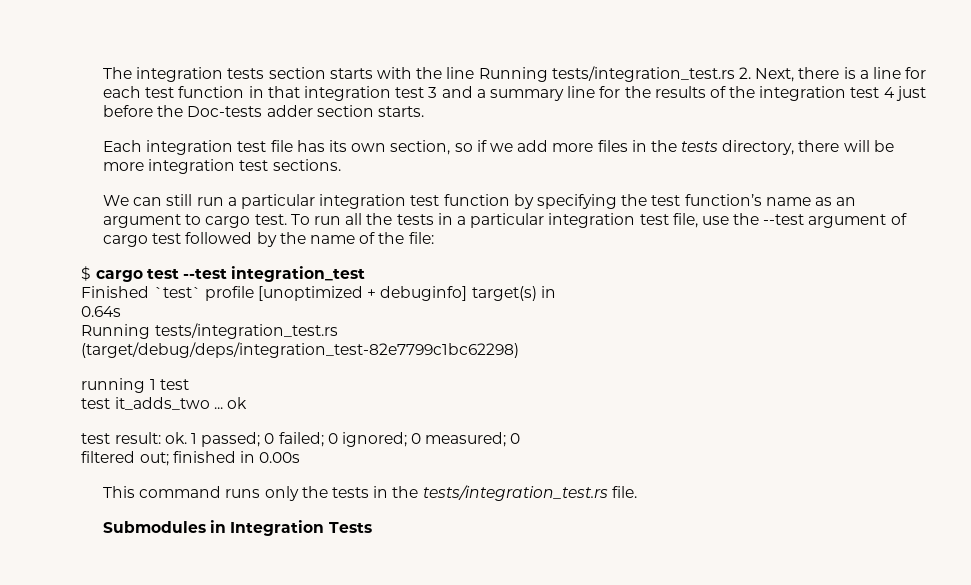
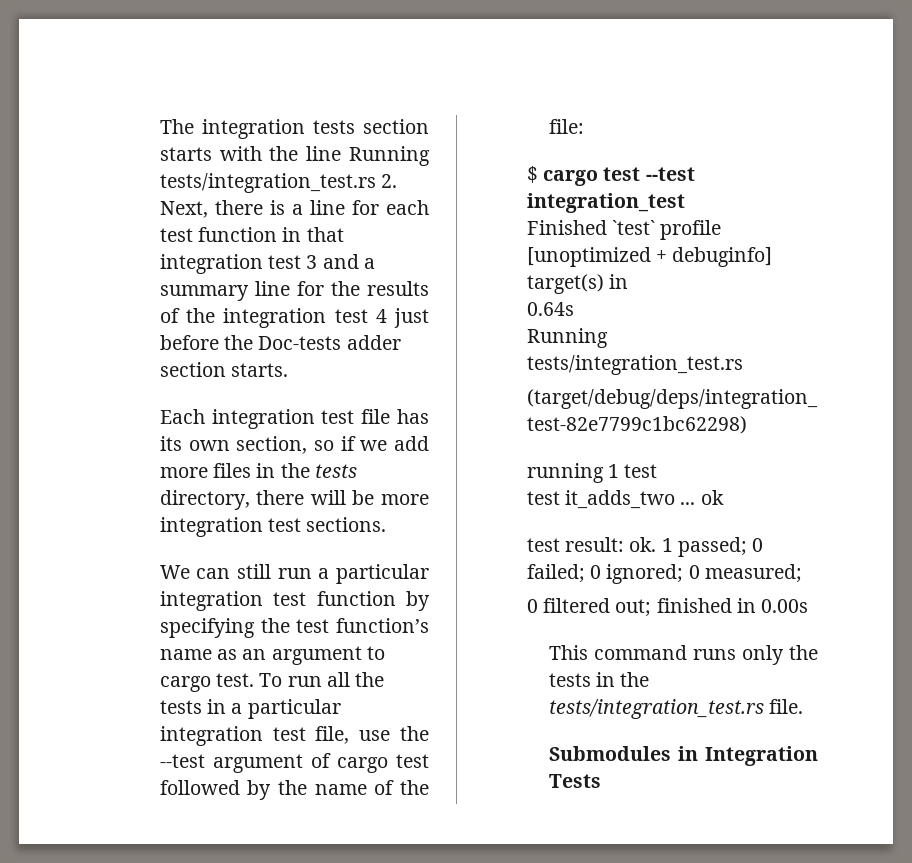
[510,433,521,444] 0 // -> [526,599,538,613] // 0

